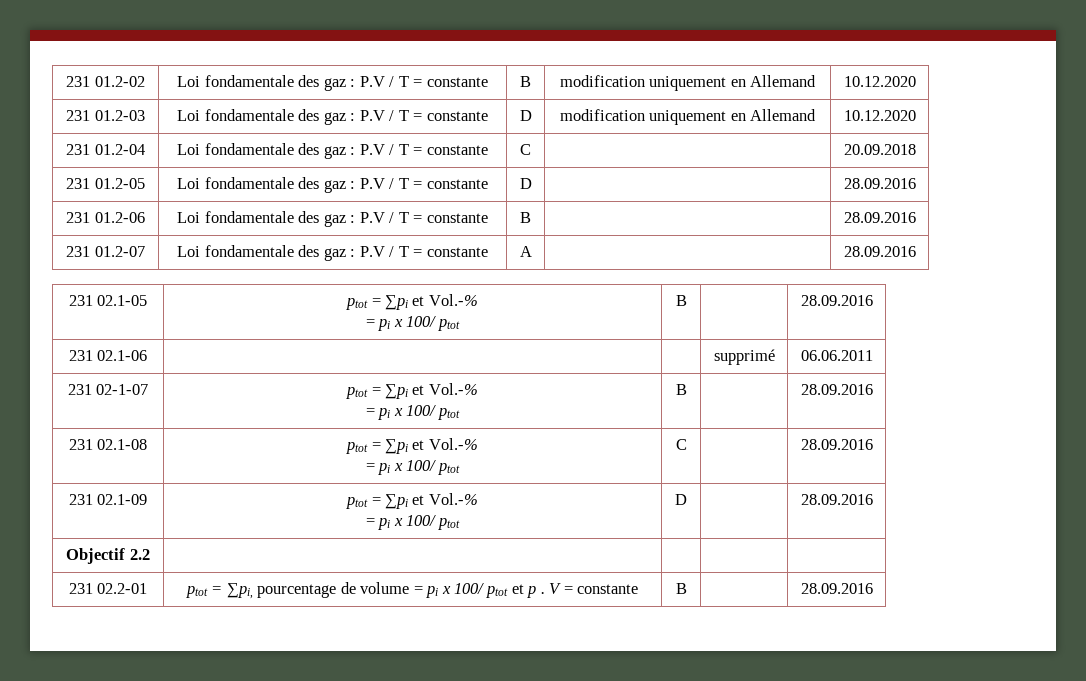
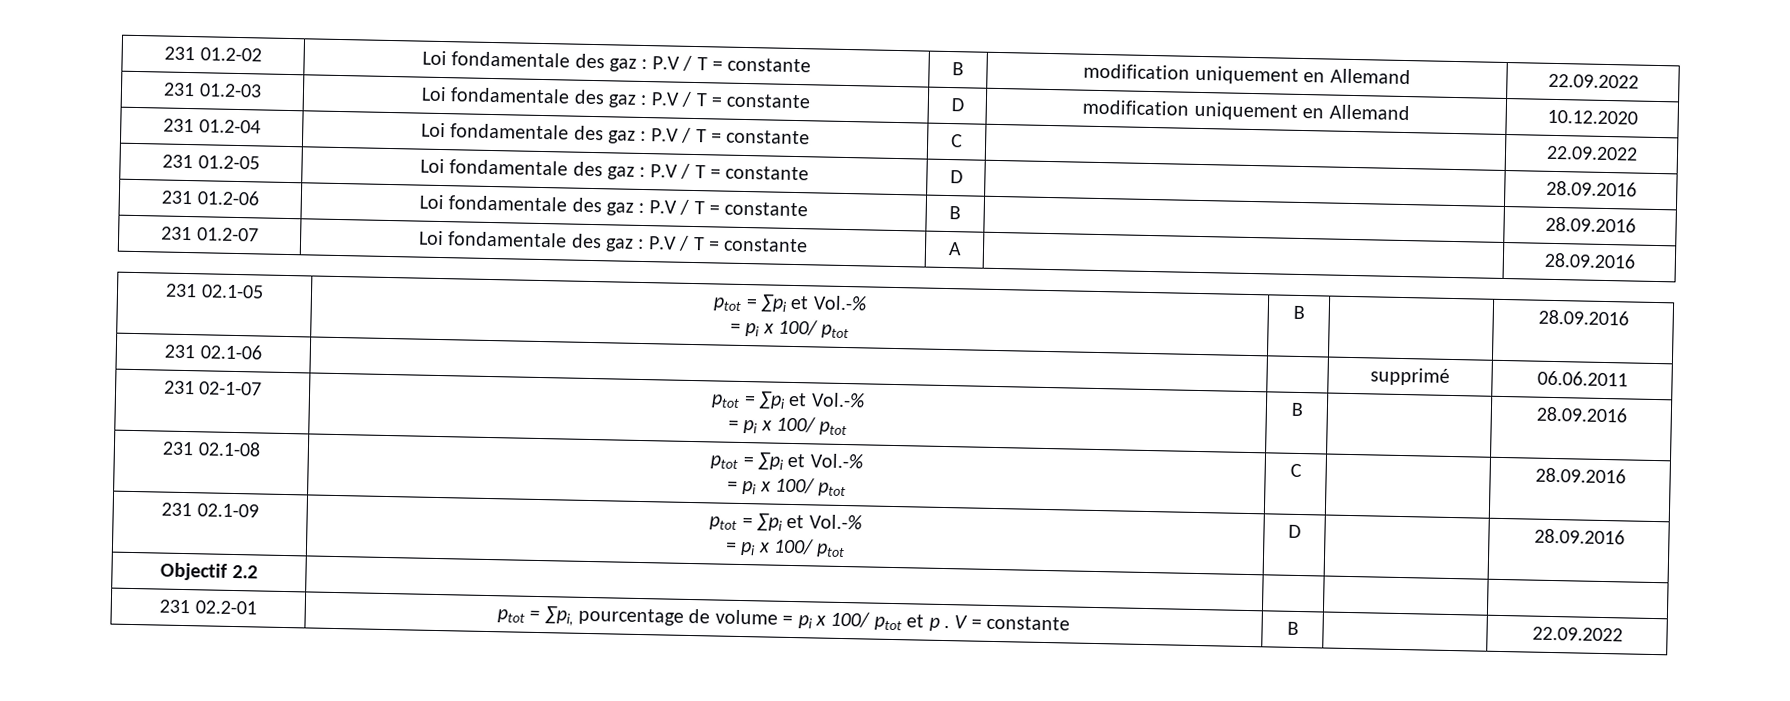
[843,76,916,87] 10.12.2020 -> [1547,73,1639,89] 22.09.2022
[843,144,916,155] 20.09.2018 -> [1545,145,1638,161] 22.09.2022
[800,583,873,594] 28.09.2016 -> [1531,626,1623,642] 22.09.2022

